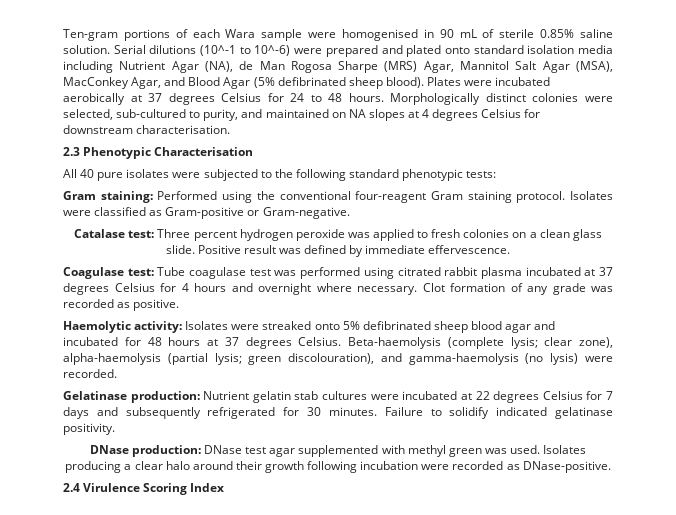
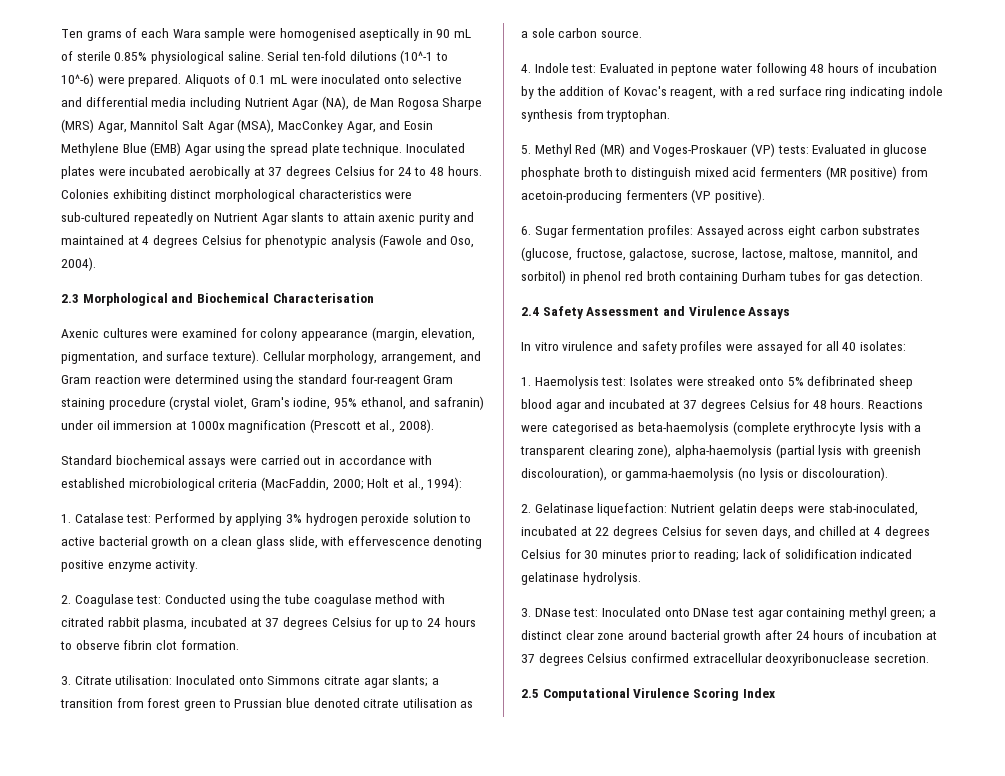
[63,29,170,41] Ten-gram portions -> [61,29,122,41] Ten grams
(418, 35) none -> [359,28,420,41] aseptically
[579,29,613,38] [63,45,146,54] saline solution. Serial -> [150,51,346,64] physiological saline. Serial ten-fold
[325,45,575,57] prepared and plated onto standard isolation -> [128,74,463,87] [61,97,148,107] prepared. Aliquots of 0.1 mL were inoculated onto selective and differential
[188,77,461,89] Blood Agar (5% defibrinated sheep blood). Plates -> [403,121,433,130] [61,142,465,156] [61,166,95,179] Eosin Methylene Blue (EMB) Agar using the spread plate technique. Inoculated plates
[390,93,614,105] [63,109,541,121] [63,125,231,134] [63,147,254,159] [63,169,497,181] [63,191,351,203] Morphologically distinct colonies were selected, sub-cultured to purity, and maintained on NA slopes at 4 degrees Celsius for downstream characterisation. // 2.3 Phenotypic Characterisation // All 40 pure isolates were subjected to the following standard phenotypic tests: // Gram staining: Performed using the conventional -> [61,189,413,202] [61,212,475,225] [61,234,475,248] [61,257,96,271] [61,293,374,306] [61,327,476,341] [61,350,481,364] [61,374,347,387] Colonies exhibiting distinct morphological characteristics were sub-cultured repeatedly on Nutrient Agar slants to attain axenic purity and maintained at 4 degrees Celsius for phenotypic analysis (Fawole and Oso, 2004). // 2.3 Morphological and Biochemical Characterisation // Axenic cultures were examined for colony appearance (margin, elevation, pigmentation, and surface texture). Cellular morphology, arrangement, and Gram reaction were determined using the standard
[516,191,613,203] [63,207,350,219] [74,229,602,241] [165,245,511,257] [63,267,394,279] protocol. Isolates were classified as Gram-positive or Gram-negative. // Catalase test: Three percent hydrogen peroxide was applied to fresh colonies on a clean glass slide. Positive result was defined by immediate effervescence. // Coagulase test: Tube coagulase test was performed using -> [108,396,484,410] [61,419,434,433] [61,455,433,468] [61,477,463,491] [61,513,472,526] [61,536,483,549] [61,560,199,572] [61,594,445,607] procedure (crystal violet, Gram's iodine, 95% ethanol, and safranin) under oil immersion at 1000x magnification (Prescott et al., 2008). // Standard biochemical assays were carried out in accordance with established microbiological criteria (MacFaddin, 2000; Holt et al., 1994): // 1. Catalase test: Performed by applying 3% hydrogen peroxide solution to active bacterial growth on a clean glass slide, with effervescence denoting positive enzyme activity. // 2. Coagulase test: Conducted using the tube coagulase method with
[480,267,613,279] [63,283,613,295] [63,299,180,311] [63,321,183,333] plasma incubated at 37 degrees Celsius for 4 hours and overnight where necessary. Clot formation of any grade was recorded as positive. // Haemolytic activity: -> [143,617,476,630] [60,640,239,650] [61,675,439,688] [60,698,474,711] [521,28,642,38] [521,63,938,76] [521,86,943,99] [521,109,671,122] [521,143,928,157] [521,166,928,180] [521,189,765,203] [521,225,921,238] [521,247,918,261] [521,270,924,284] [521,306,791,319] [521,341,907,354] [521,376,627,389] plasma, incubated at 37 degrees Celsius for up to 24 hours to observe fibrin clot formation. // 3. Citrate utilisation: Inoculated onto Simmons citrate agar slants; a transition from forest green to Prussian blue denoted citrate utilisation as a sole carbon source. // 4. Indole test: Evaluated in peptone water following 48 hours of incubation by the addition of Kovac's reagent, with a red surface ring indicating indole synthesis from tryptophan. // 5. Methyl Red (MR) and Voges-Proskauer (VP) tests: Evaluated in glucose phosphate broth to distinguish mixed acid fermenters (MR positive) from acetoin-producing fermenters (VP positive). // 6. Sugar fermentation profiles: Assayed across eight carbon substrates (glucose, fructose, galactose, sucrose, lactose, maltose, mannitol, and sorbitol) in phenol red broth containing Durham tubes for gas detection. // 2.4 Safety Assessment and Virulence Assays // In vitro virulence and safety profiles were assayed for all 40 isolates: // 1. Haemolysis test:
[124,337,613,349] [63,353,613,365] [63,369,117,378] [63,391,399,403] for 48 hours at 37 degrees Celsius. Beta-haemolysis (complete lysis; clear zone), alpha-haemolysis (partial lysis; green discolouration), and gamma-haemolysis (no lysis) were recorded. // Gelatinase production: Nutrient gelatin stab cultures were -> [668,399,924,412] [521,421,922,435] [520,444,921,458] [521,467,888,481] [521,503,918,516] at 37 degrees Celsius for 48 hours. Reactions were categorised as beta-haemolysis (complete erythrocyte lysis with a transparent clearing zone), alpha-haemolysis (partial lysis with greenish discolouration), or gamma-haemolysis (no lysis or discolouration). // 2. Gelatinase liquefaction: Nutrient gelatin deeps were stab-inoculated,
[606,391,614,400] [63,407,613,419] [63,423,115,435] [89,445,587,457] [65,461,611,473] [63,483,80,492] 7 days and subsequently refrigerated for 30 minutes. Failure to solidify indicated gelatinase positivity. // DNase production: DNase test agar supplemented with methyl green was used. Isolates producing a clear halo around their growth following incubation were recorded as DNase-positive. // 2.4 -> [724,526,930,539] [521,549,913,562] [521,572,641,585] [521,607,937,620] [521,630,938,643] [521,653,929,666] [521,688,630,701] seven days, and chilled at 4 degrees Celsius for 30 minutes prior to reading; lack of solidification indicated gelatinase hydrolysis. // 3. DNase test: Inoculated onto DNase test agar containing methyl green; a distinct clear zone around bacterial growth after 24 hours of incubation at 37 degrees Celsius confirmed extracellular deoxyribonuclease secretion. // 2.5 Computational

